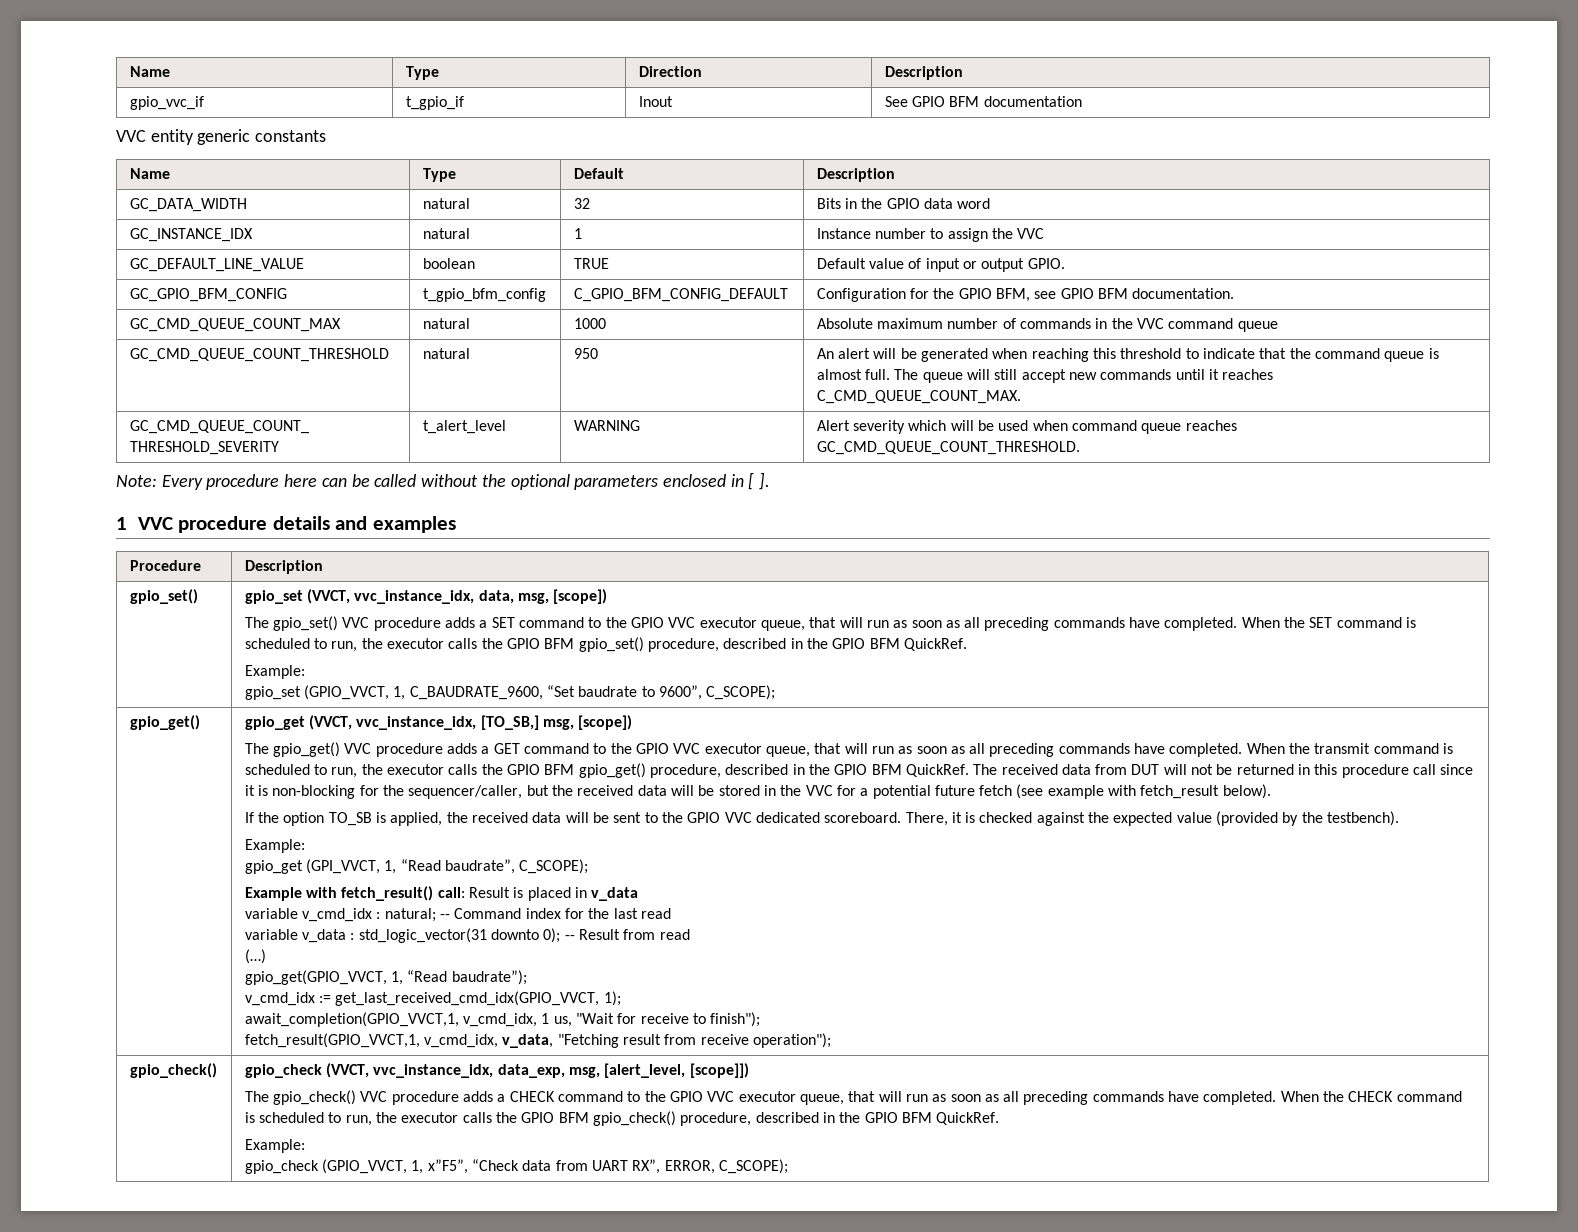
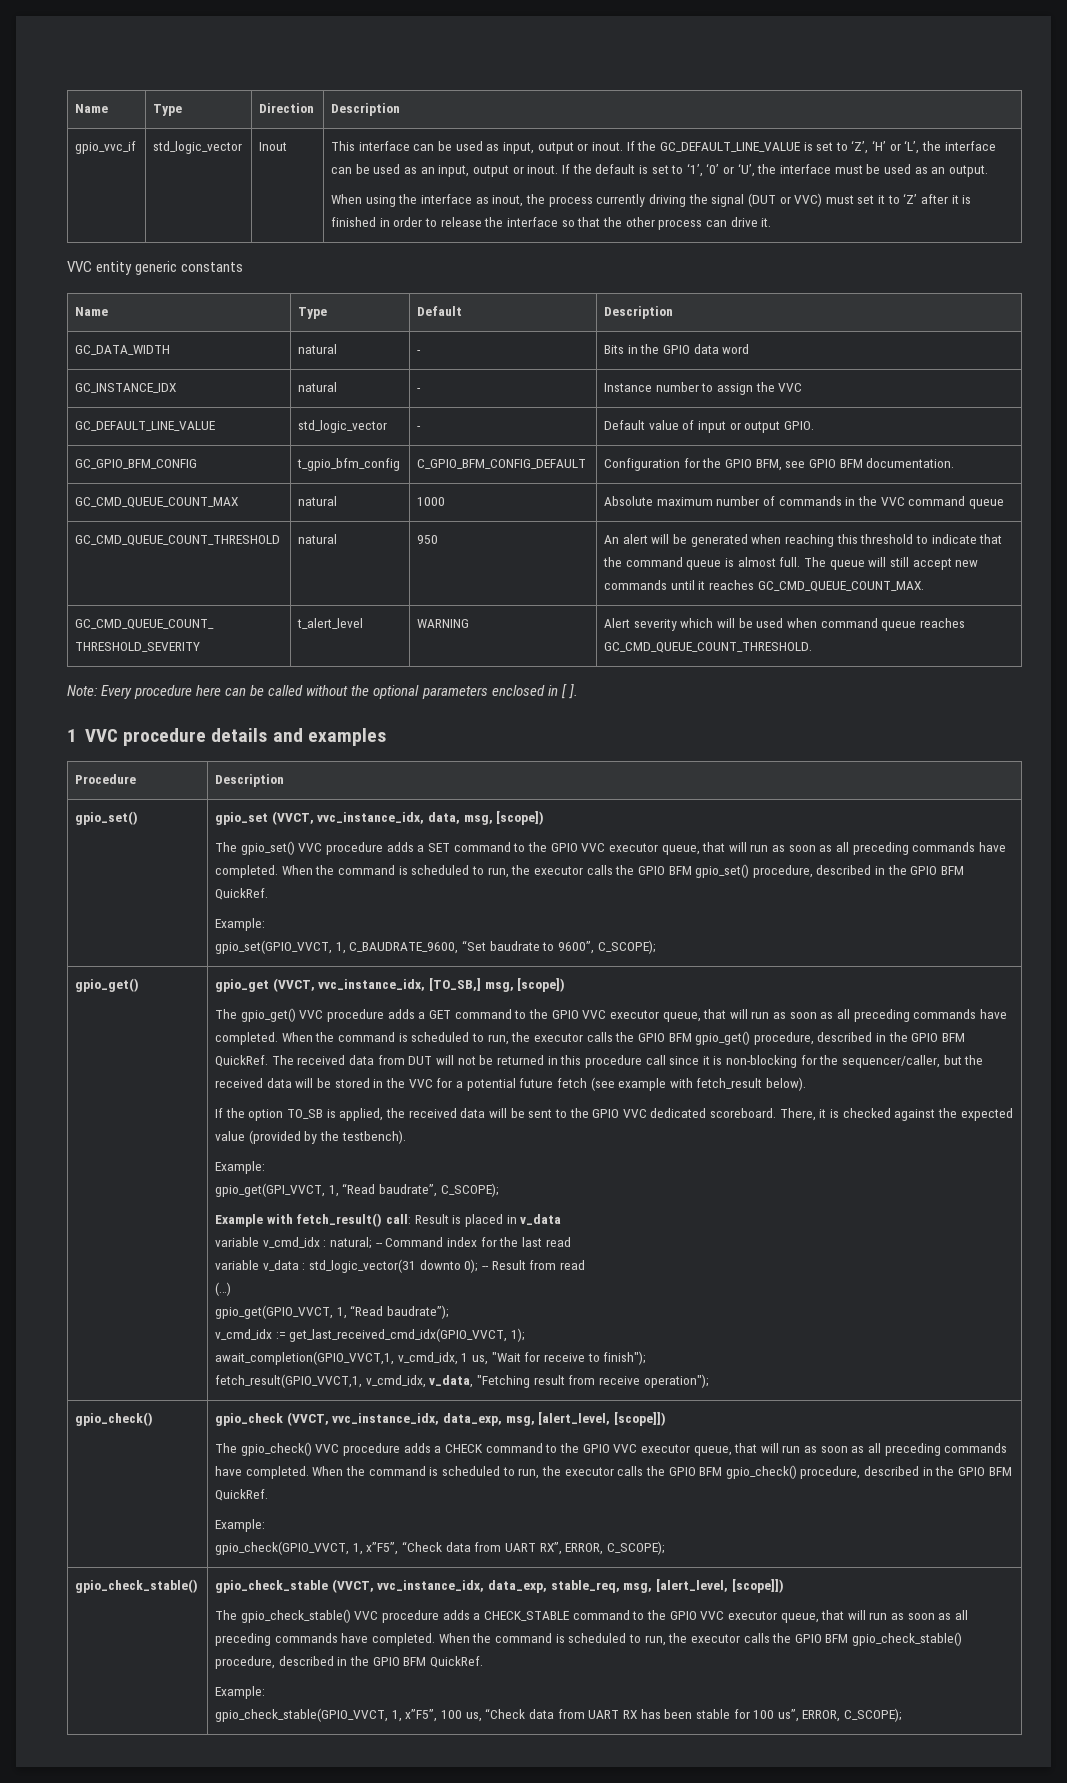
[405,96,464,110] t_gpio_if -> [153,141,243,154] std_logic_vector
[884,96,1082,107] See GPIO BFM documentation -> [331,140,996,154] [331,163,988,177] [331,193,972,207] [331,217,772,230] This interface can be used as input, output or inout. If the GC_DEFAULT_LINE_VALUE is set to ‘Z’, ‘H’ or ‘L’, the interface can be used as an input, output or inout. If the default is set to ‘1’, ‘0’ or ‘U’, the interface must be used as an output. // When using the interface as inout, the process currently driving the signal (DUT or VVC) must set it to ‘Z’ after it is finished in order to release the interface so that the other process can drive it.
[573,198,590,209] 32 -> [417,350,422,354] -
[573,228,582,239] 1 -> [417,388,422,392] -
[422,258,475,269] [573,258,609,269] boolean | TRUE -> [298,420,388,433] [417,426,422,430] std_logic_vector | -
[816,390,1021,404] C_CMD_QUEUE_COUNT_MAX. -> [757,581,924,592] GC_CMD_QUEUE_COUNT_MAX.
[1309,617,1333,628] SET -> (335, 870) none
[244,685,390,700] gpio_set (GPIO_VVCT, -> [215,940,333,954] gpio_set(GPIO_VVCT,
[1314,743,1371,754] transmit -> (335, 1037) none
[244,859,381,874] gpio_get (GPI_VVCT, -> [215,1183,326,1197] gpio_get(GPI_VVCT,
[1348,1091,1394,1102] CHECK -> (366, 1471) none
[244,1159,408,1174] gpio_check (GPIO_VVCT, -> [215,1541,350,1555] gpio_check(GPIO_VVCT,
(788, 1166) none -> [75,1579,199,1593] [215,1579,784,1593] [215,1609,969,1623] [215,1632,963,1646] [215,1656,484,1669] [215,1686,266,1699] [215,1708,903,1722] // gpio_check_stable() | gpio_check_stable (VVCT, vvc_instance_idx, data_exp, stable_req, msg, [alert_level, [scope]]) // The gpio_check_stable() VVC procedure adds a CHECK_STABLE command to the GPIO VVC executor queue, that will run as soon as all preceding commands have completed. When the command is scheduled to run, the executor calls the GPIO BFM gpio_check_stable() procedure, described in the GPIO BFM QuickRef. // Example: // gpio_check_stable(GPIO_VVCT, 1, x”F5”, 100 us, “Check data from UART RX has been stable for 100 us”, ERROR, C_SCOPE);

